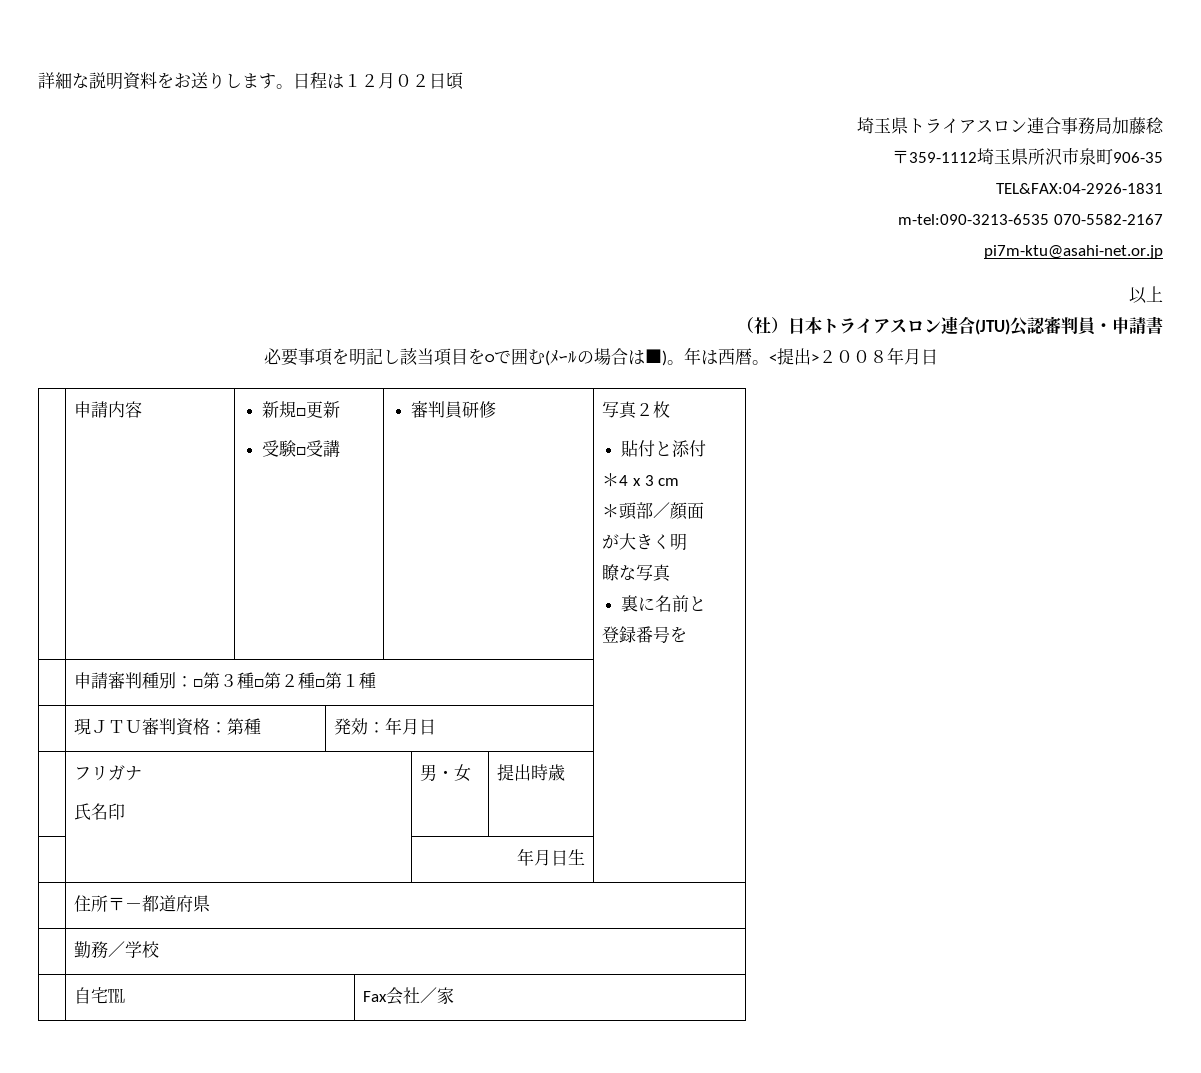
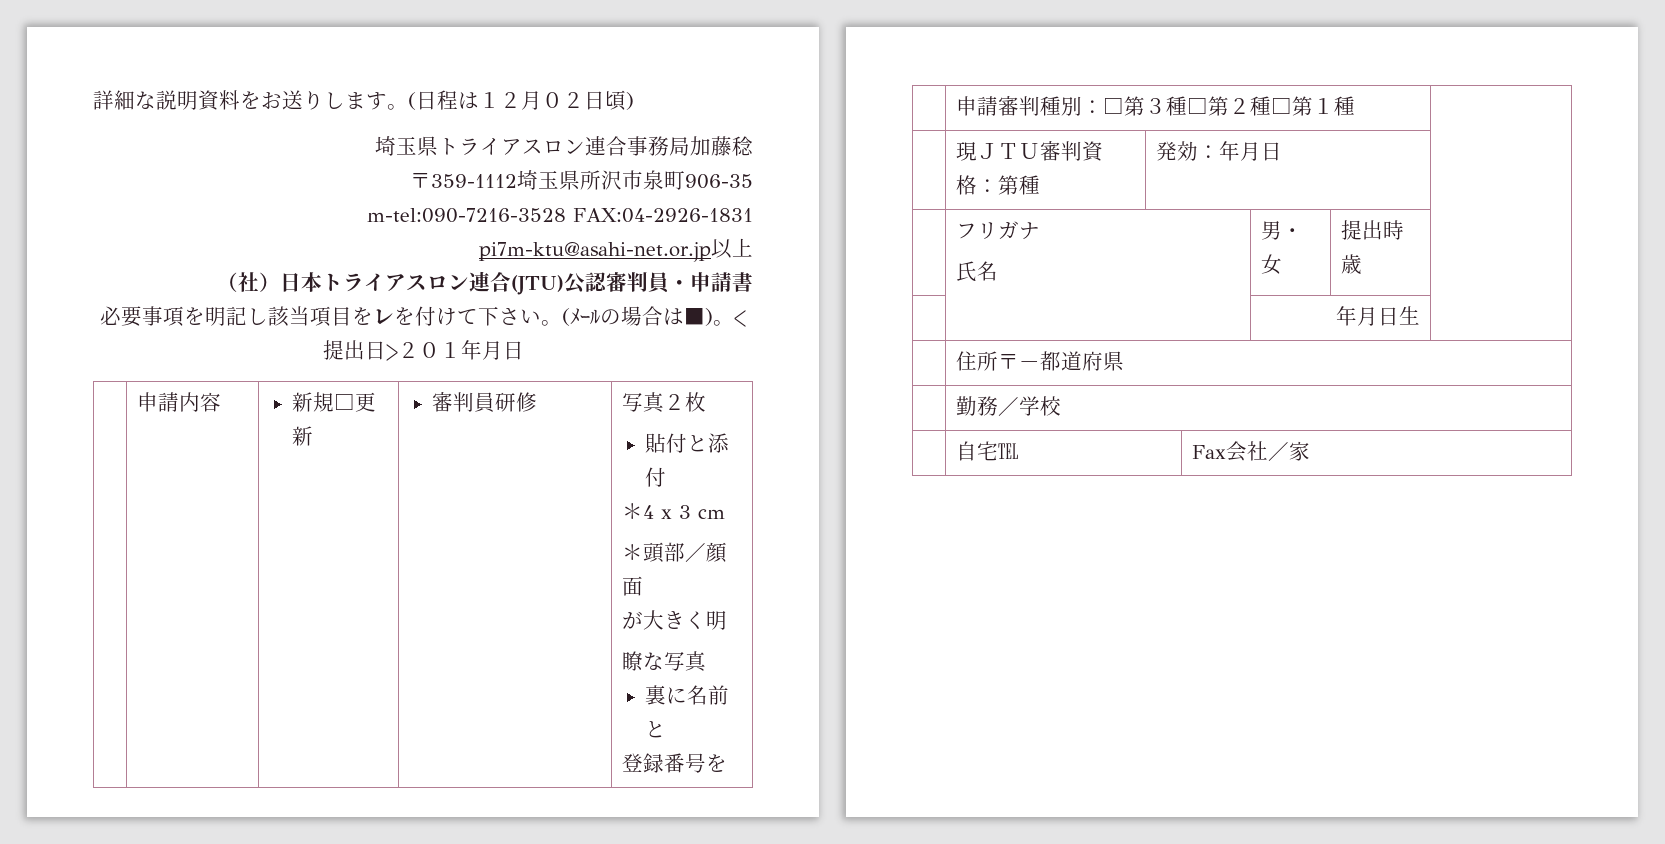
(293, 86) none -> [408,92,416,110] (
(463, 81) none -> [626,92,634,110] )
[996,183,1163,194] [898,214,1163,225] TEL&FAX:04-2926-1831 // m-tel:090-3213-6535 070-5582-2167 -> [367,208,754,223] m-tel:090-7216-3528 FAX:04-2926-1831
(1163, 252) // -> (712, 252) none
[484,348,545,365] ○で囲む -> [373,306,562,326] レを付けて下さい。
[683,347,769,365] 年は西暦。 -> (734, 323) none
(811, 356) none -> [364,341,386,360] 日
[852,350,887,363] ０８ -> [439,342,461,358] １
[262,440,341,458] // 受験□受講 -> (314, 436) none
[108,803,126,820] 印 -> (999, 271) none

